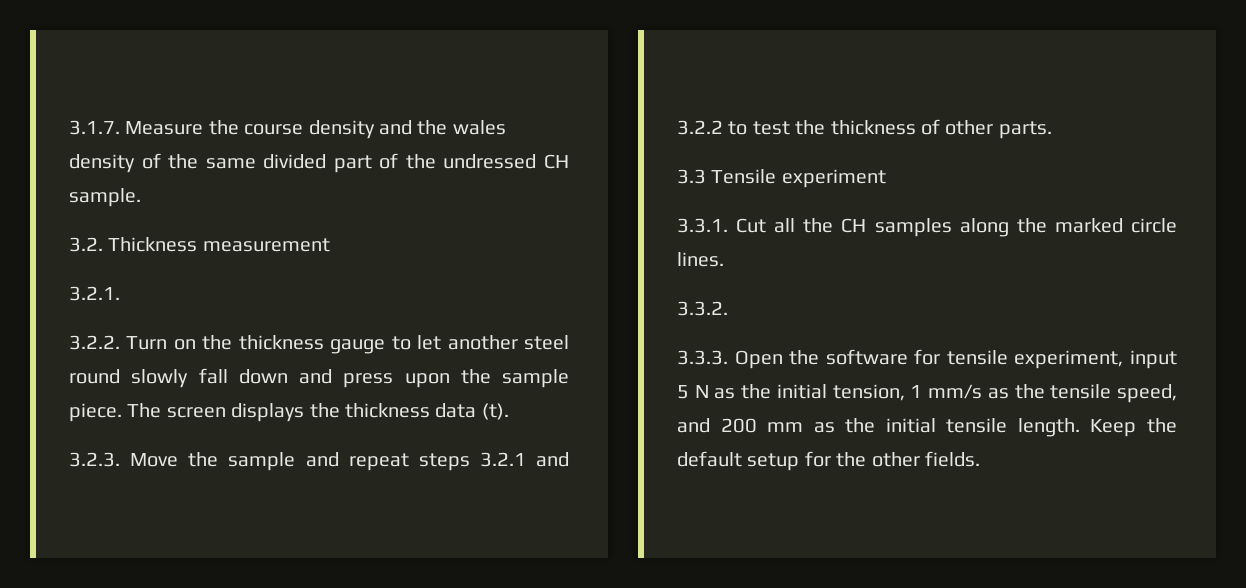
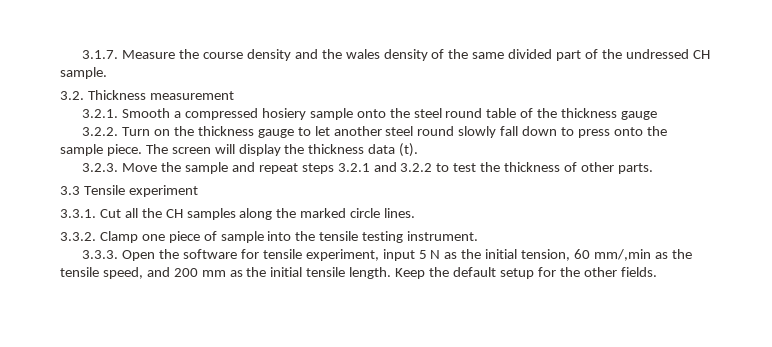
(120, 293) none -> [122,108,658,120] Smooth a compressed hosiery sample onto the steel round table of the thickness gauge
[299,369,450,388] and press upon -> [561,127,643,138] to press onto
[231,403,305,422] displays -> [214,144,281,156] will display
(728, 308) none -> [99,231,479,243] Clamp one piece of sample into the tensile testing instrument.
[910,384,983,399] 1 mm/s -> [574,249,651,261] 60 mm/,min

